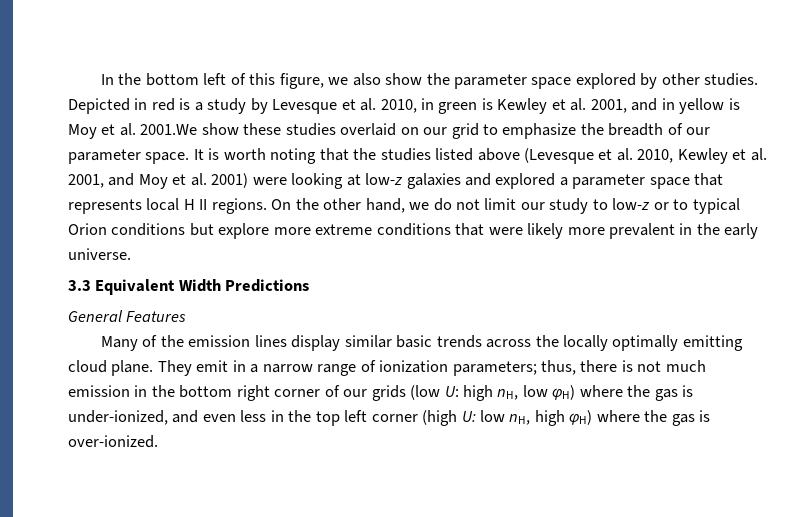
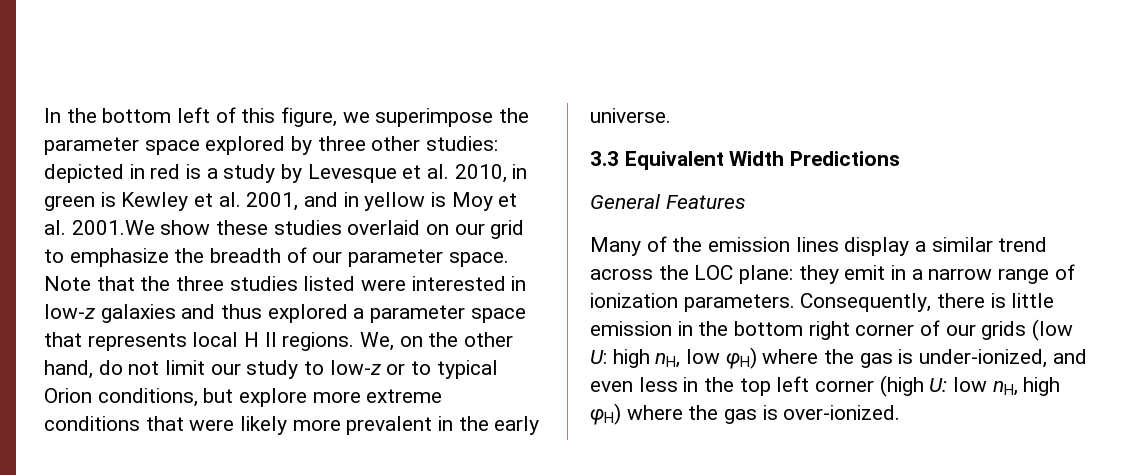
[352,73,423,86] also show -> [375,108,494,127] superimpose
[661,73,759,86] [68,98,130,114] other studies. Depicted -> [317,136,499,151] [44,164,124,183] three other studies: depicted
[193,148,317,164] It is worth noting -> [44,276,91,291] Note
(377, 154) none -> [176,276,225,291] three
[477,148,767,164] [68,173,361,189] above (Levesque et al. 2010, Kewley et al. 2001, and Moy et al. 2001) were looking at -> [361,276,527,291] were interested in
(492, 179) none -> [221,304,263,319] thus
[271,199,292,210] On -> [360,332,423,351] We, on
[409,202,430,210] we -> (93, 369) none
[111,223,186,236] conditions -> [97,388,198,407] conditions,
[344,335,743,351] [68,360,192,376] similar basic trends across the locally optimally emitting cloud plane. They -> [915,237,1048,252] [590,265,839,284] a similar trend across the LOC plane: they
[452,360,706,376] parameters; thus, there is not much -> [683,293,1055,312] parameters. Consequently, there is little

